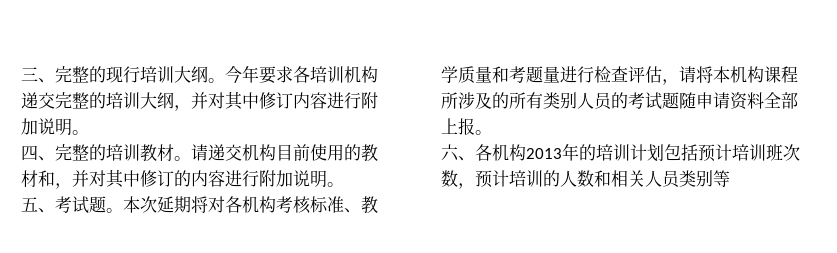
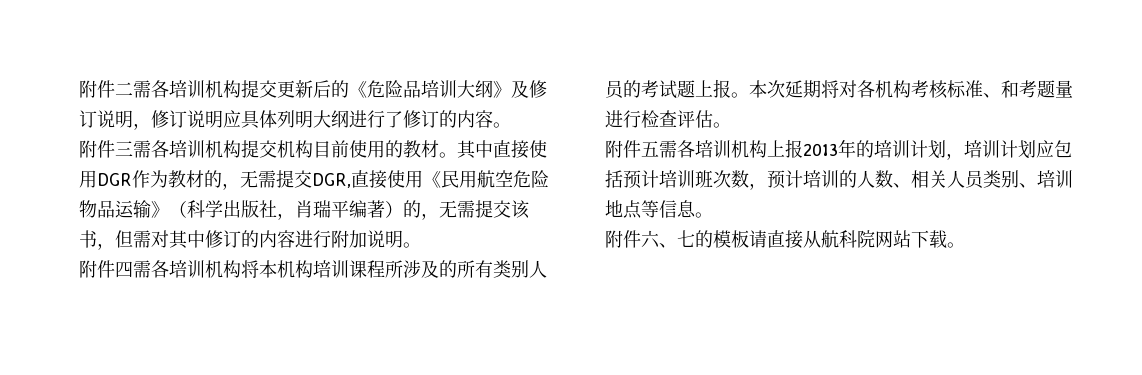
[21,65,378,84] [21,91,378,111] [21,118,89,136] [21,144,225,162] 三、完整的现行培训大纲。今年要求各培训机构递交完整的培训大纲，并对其中修订内容进行附加说明。 // 四、完整的培训教材。请递 -> [79,80,547,98] [79,110,511,130] [79,140,259,158] 附件二需各培训机构提交更新后的《危险品培训大纲》及修订说明，修订说明应具体列明大纲进行了修订的内容。 // 附件三需各培训机构提
[38,170,89,189] 和，并 -> [439,140,547,159] [79,170,549,190] [79,200,530,220] [79,230,151,250] 。其中直接使用DGR作为教材的，无需提交DGR,直接使用《民用航空危险物品运输》（科学出版社，肖瑞平编著）的，无需提交该书，但需
[21,196,378,214] [441,66,696,85] 五、考试题。本次延期将对各机构考核标准、教学质量和考题量进行检查评估，请 -> [79,260,241,278] 附件四需各培训机构
(764, 74) none -> [313,260,349,278] 培训
[679,92,798,110] [441,118,492,135] [441,144,526,161] 随申请资料全部上报。 // 六、各机构 -> [695,79,1073,99] [605,110,731,128] [605,139,803,158] 上报。本次延期将对各机构考核标准、和考题量进行检查评估。 // 附件五需各培训机构上报
(664, 153) none -> [946,140,1054,160] ，培训计划应
[594,170,611,187] 和 -> [893,183,911,188] 、
[713,170,730,187] 等 -> [1019,170,1073,188] [605,200,713,219] [605,230,965,249] 、培训地点等信息。 // 附件六、七的模板请直接从航科院网站下载。

